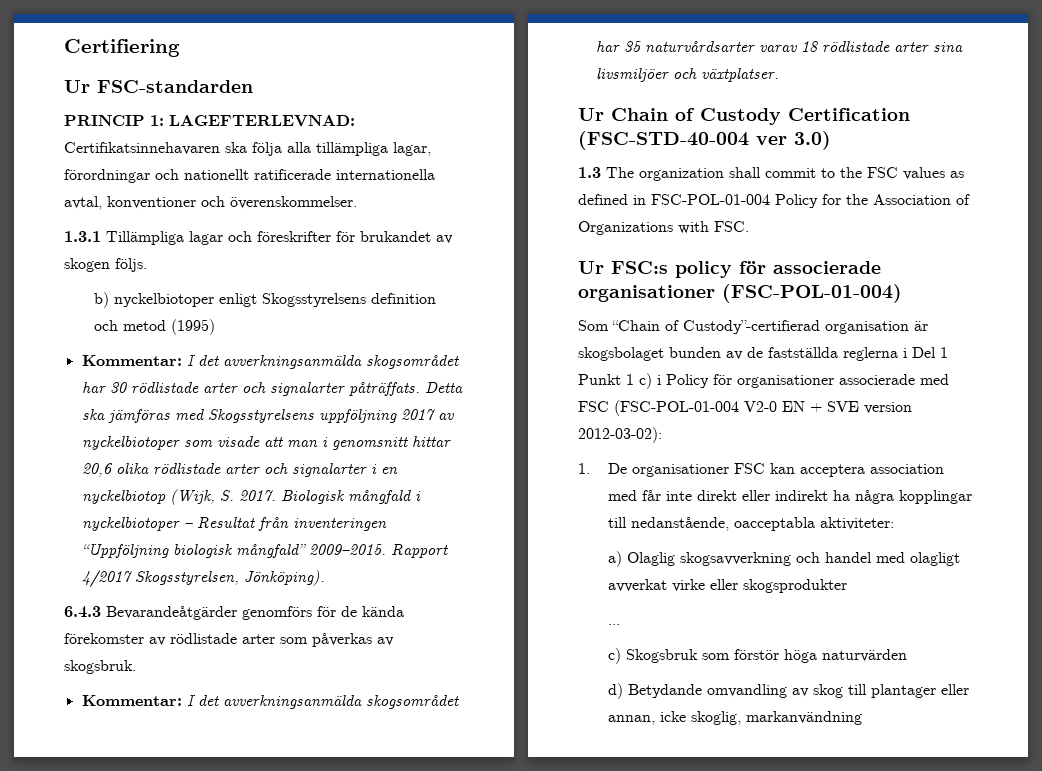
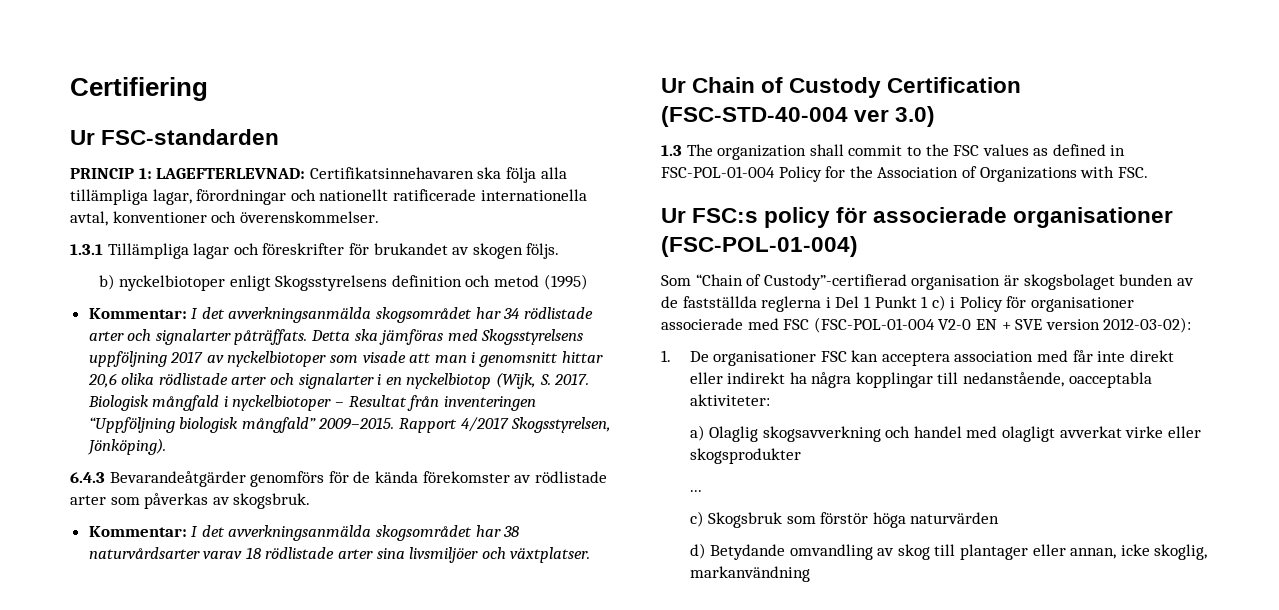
[109,382,127,393] 30 -> [503,308,521,319] 34
[623,41,642,52] 35 -> [503,526,520,537] 38

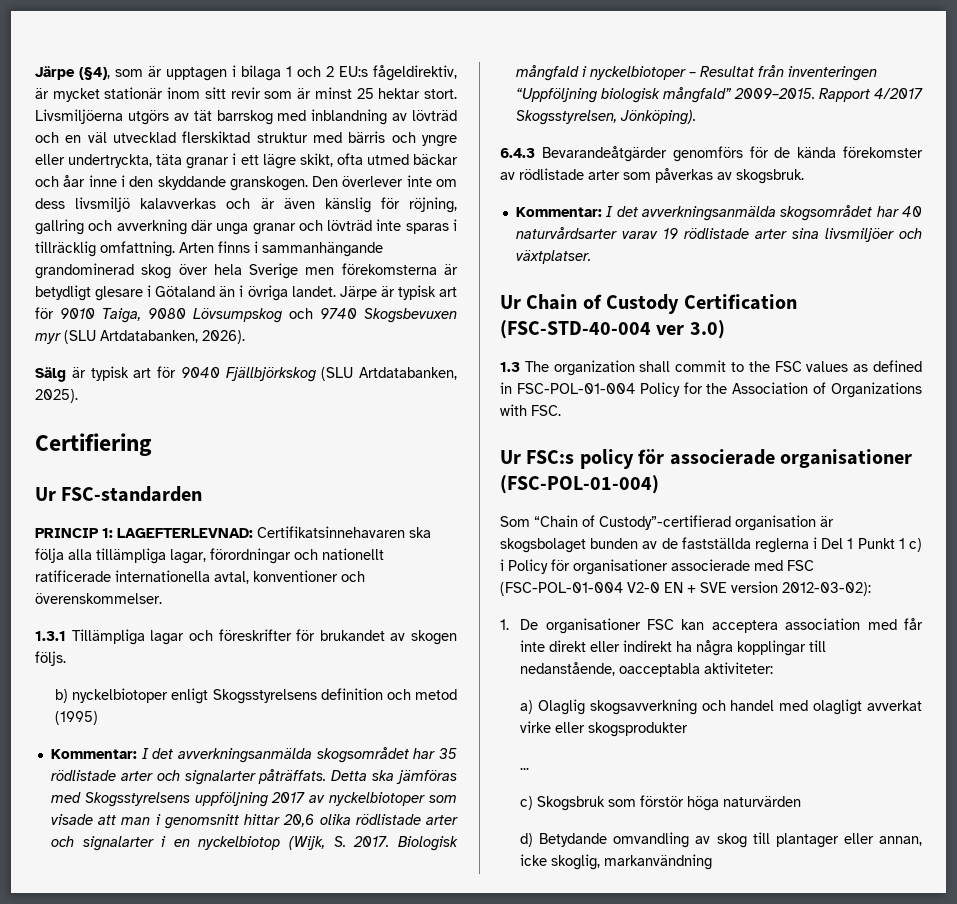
(70, 89) none -> [35,65,457,81] [35,87,458,102] [35,109,457,125] [35,131,457,147] [35,153,459,169] [35,175,458,191] [35,197,457,213] [35,219,458,235] [35,241,383,257] [35,263,458,279] [35,285,457,301] [35,307,457,323] [35,330,245,344] [35,366,457,382] [35,389,78,403] Järpe (§4), som är upptagen i bilaga 1 och 2 EU:s fågeldirektiv, är mycket stationär inom sitt revir som är minst 25 hektar stort. Livsmiljöerna utgörs av tät barrskog med inblandning av lövträd och en väl utvecklad flerskiktad struktur med bärris och yngre eller undertryckta, täta granar i ett lägre skikt, ofta utmed bäckar och åar inne i den skyddande granskogen. Den överlever inte om dess livsmiljö kalavverkas och är även känslig för röjning, gallring och avverkning där unga granar och lövträd inte sparas i tillräcklig omfattning. Arten finns i sammanhängande grandominerad skog över hela Sverige men förekomsterna är betydligt glesare i Götaland än i övriga landet. Järpe är typisk art för 9010 Taiga, 9080 Lövsumpskog och 9740 Skogsbevuxen myr (SLU Artdatabanken, 2026). // Sälg är typisk art för 9040 Fjällbjörkskog (SLU Artdatabanken, 2025). //
[503,308,521,319] 34 -> [439,748,458,759] 35
[503,526,520,537] 38 -> [902,206,923,217] 40
[245,547,261,559] 18 -> [662,228,678,239] 19

